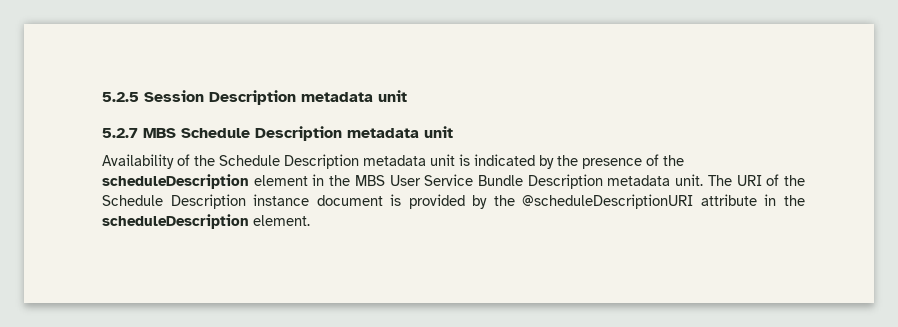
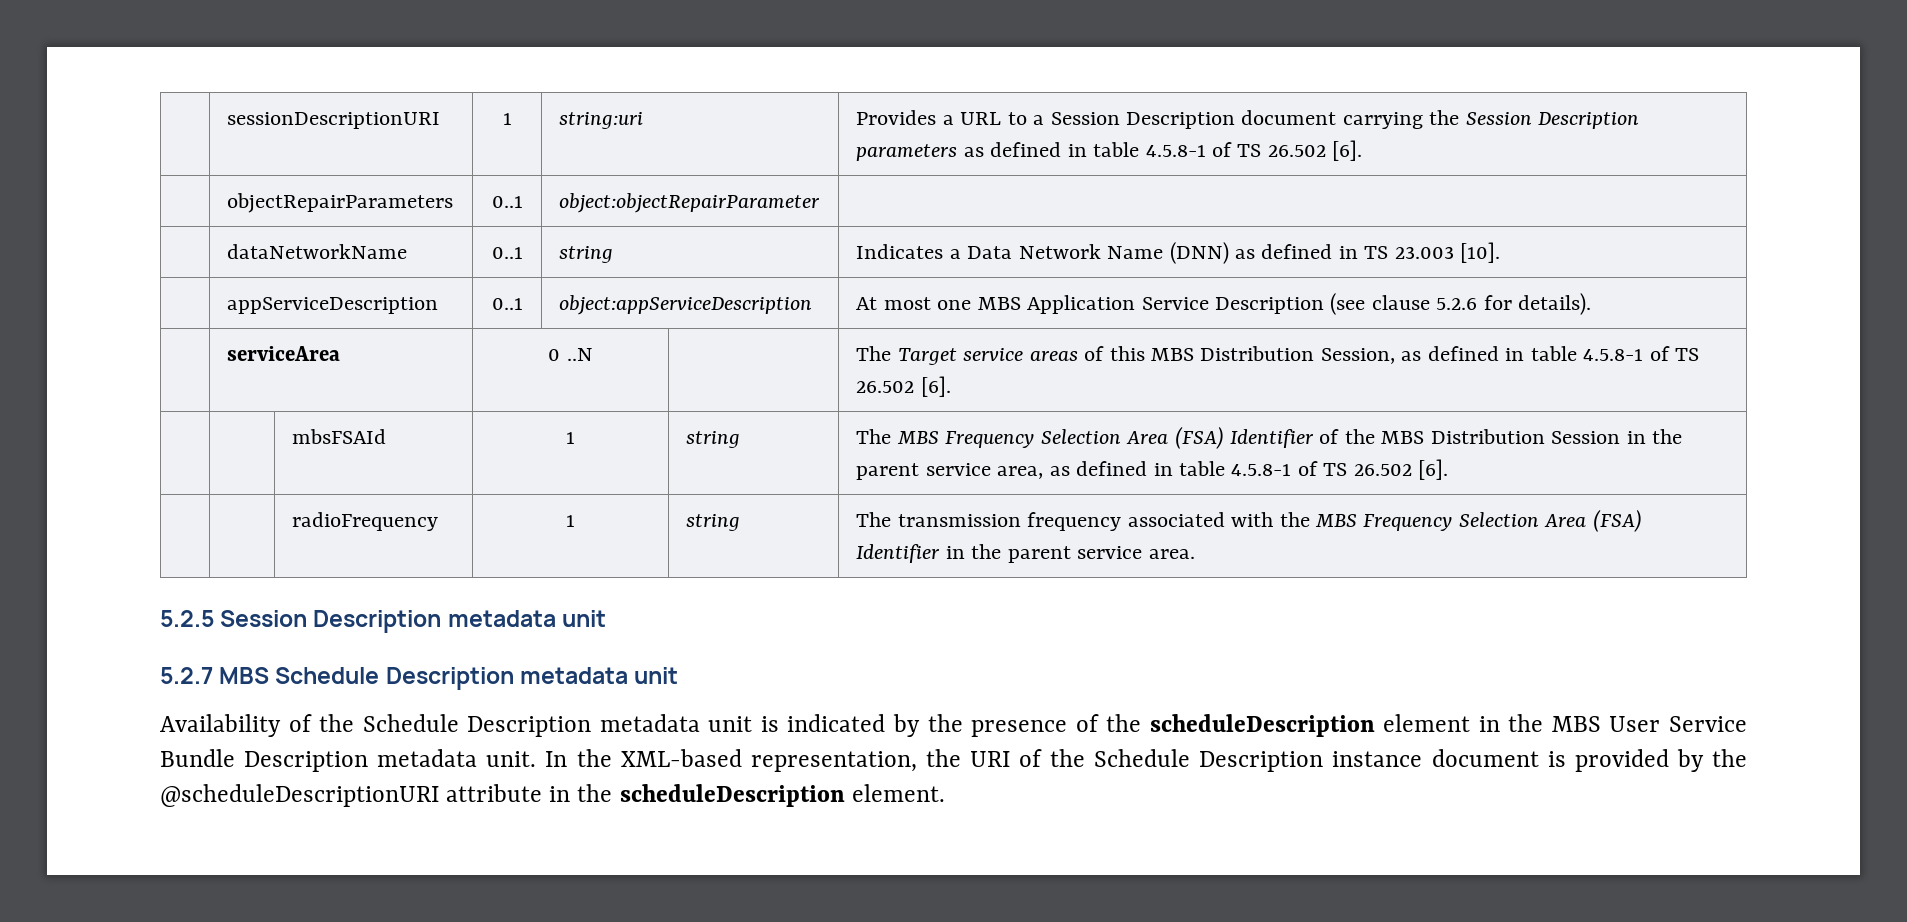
(102, 97) none -> [227,112,441,129] [502,113,512,125] [559,112,644,129] [856,110,1640,129] [856,140,1363,161] [227,193,454,213] [491,196,523,208] [559,193,821,213] [227,244,408,259] [491,247,523,259] [559,246,614,263] [856,242,1501,264] [227,297,439,314] [491,298,523,310] [559,295,813,315] [856,293,1592,315] [227,346,341,361] [548,348,593,361] [856,346,1700,365] [856,376,951,397] [292,429,387,444] [566,432,575,444] [686,431,741,448] [856,427,1683,449] [856,459,1449,480] [292,512,439,531] [566,515,575,527] [686,514,741,531] [856,510,1642,532] [856,544,1195,563] | sessionDescriptionURI | 1 | string:uri | Provides a URL to a Session Description document carrying the Session Description parameters as defined in table 4.5.8-1 of TS 26.502 [6]. // | objectRepairParameters | 0..1 | object:objectRepairParameter | // | dataNetworkName | 0..1 | string | Indicates a Data Network Name (DNN) as defined in TS 23.003 [10]. // | appServiceDescription | 0..1 | object:appServiceDescription | At most one MBS Application Service Description (see clause 5.2.6 for details). // | serviceArea | 0 ..N | | The Target service areas of this MBS Distribution Session, as defined in table 4.5.8-1 of TS 26.502 [6]. // | | mbsFSAId | 1 | string | The MBS Frequency Selection Area (FSA) Identifier of the MBS Distribution Session in the parent service area, as defined in table 4.5.8-1 of TS 26.502 [6]. // | | radioFrequency | 1 | string | The transmission frequency associated with the MBS Frequency Selection Area (FSA) Identifier in the parent service area. //
[707,175,732,186] The -> [545,749,961,772] In the XML-based representation, the

